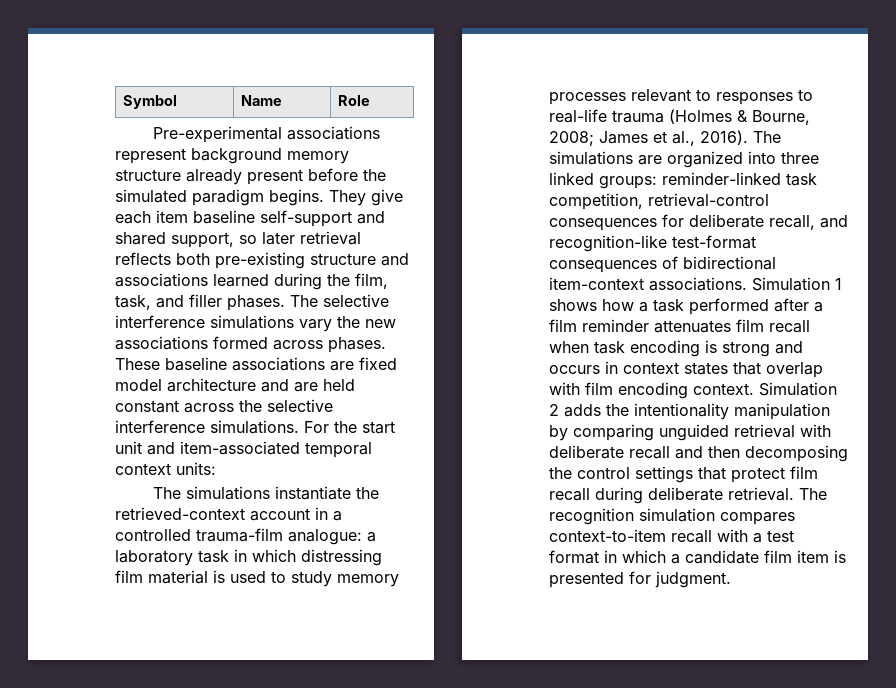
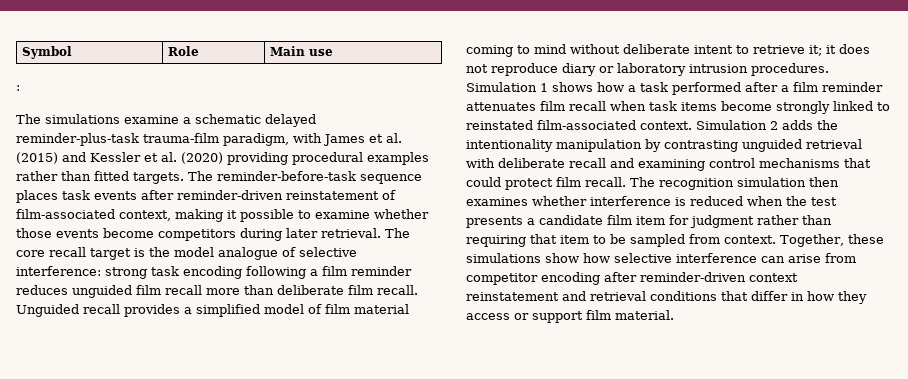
[240,95,282,106] [337,95,370,106] [152,126,380,143] [115,148,349,164] [115,168,386,185] [115,189,403,206] [115,210,385,227] [115,231,361,248] [115,252,409,269] [115,273,388,290] [115,294,389,311] [115,315,396,332] [115,336,386,353] [115,357,397,371] [115,378,355,392] [115,399,333,413] [115,420,395,434] [115,441,372,458] [115,462,216,475] [152,486,379,500] [115,507,342,521] [115,528,376,545] [115,549,382,566] [115,570,399,587] [549,89,813,105] [549,109,810,125] [549,130,781,146] [549,151,819,168] [549,172,817,189] [549,193,769,210] [549,214,848,231] [549,235,756,252] [549,256,776,273] [549,277,747,291] Name | Role // Pre-experimental associations represent background memory structure already present before the simulated paradigm begins. They give each item baseline self-support and shared support, so later retrieval reflects both pre-existing structure and associations learned during the film, task, and filler phases. The selective interference simulations vary the new associations formed across phases. These baseline associations are fixed model architecture and are held constant across the selective interference simulations. For the start unit and item-associated temporal context units: // The simulations instantiate the retrieved-context account in a controlled trauma-film analogue: a laboratory task in which distressing film material is used to study memory processes relevant to responses to real-life trauma (Holmes & Bourne, 2008; James et al., 2016). The simulations are organized into three linked groups: reminder-linked task competition, retrieval-control consequences for deliberate recall, and recognition-like test-format consequences of bidirectional item-context associations. -> [168,46,200,56] [270,46,334,56] [16,85,20,91] [16,114,316,127] [16,133,402,146] [16,152,429,165] [16,171,422,184] [16,190,396,203] [16,209,429,222] [16,228,410,241] [16,247,357,260] [16,266,412,279] [16,285,418,298] [16,304,409,317] [466,44,870,57] [466,63,829,76] Role | Main use // : // The simulations examine a schematic delayed reminder-plus-task trauma-film paradigm, with James et al. (2015) and Kessler et al. (2020) providing procedural examples rather than fitted targets. The reminder-before-task sequence places task events after reminder-driven reinstatement of film-associated context, making it possible to examine whether those events become competitors during later retrieval. The core recall target is the model analogue of selective interference: strong task encoding following a film reminder reduces unguided film recall more than deliberate film recall. Unguided recall provides a simplified model of film material coming to mind without deliberate intent to retrieve it; it does not reproduce diary or laboratory intrusion procedures.
[630,340,803,357] [549,361,823,378] [549,382,688,399] encoding is strong and occurs in context states that overlap with film encoding -> [681,101,890,114] [466,120,636,130] items become strongly linked to reinstated film-associated
[573,424,654,441] comparing -> [664,140,738,152] contrasting
[708,445,848,462] [549,466,818,483] [549,487,827,504] [549,508,795,525] [549,529,794,543] [549,550,846,564] [549,571,731,588] then decomposing the control settings that protect film recall during deliberate retrieval. The recognition simulation compares context-to-item recall with a test format in which a candidate film item is presented for judgment. -> [638,158,871,171] [466,177,839,190] [466,196,837,206] [466,215,832,228] [466,234,884,247] [466,253,856,263] [466,272,798,285] [466,291,867,304] [466,310,674,323] examining control mechanisms that could protect film recall. The recognition simulation then examines whether interference is reduced when the test presents a candidate film item for judgment rather than requiring that item to be sampled from context. Together, these simulations show how selective interference can arise from competitor encoding after reminder-driven context reinstatement and retrieval conditions that differ in how they access or support film material.

